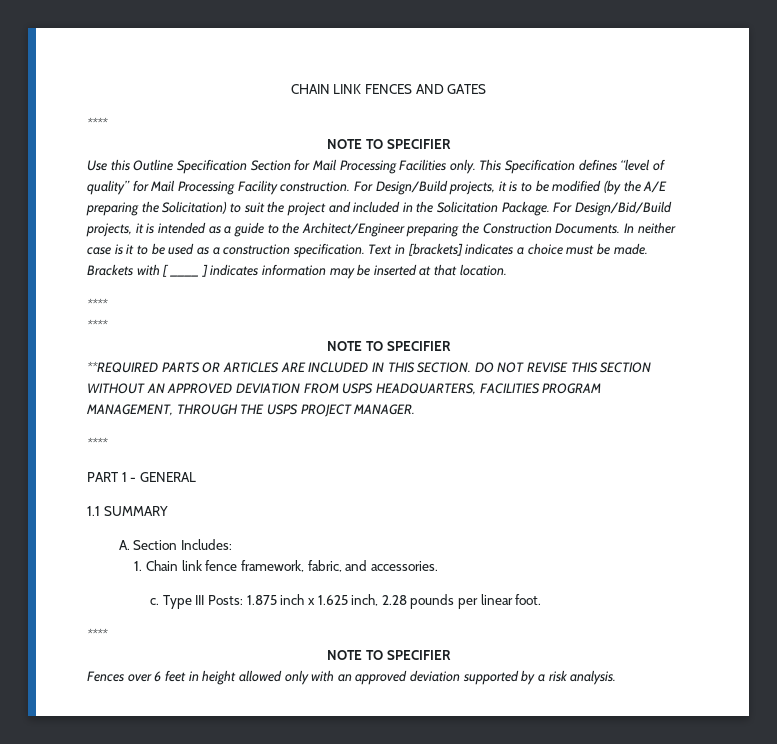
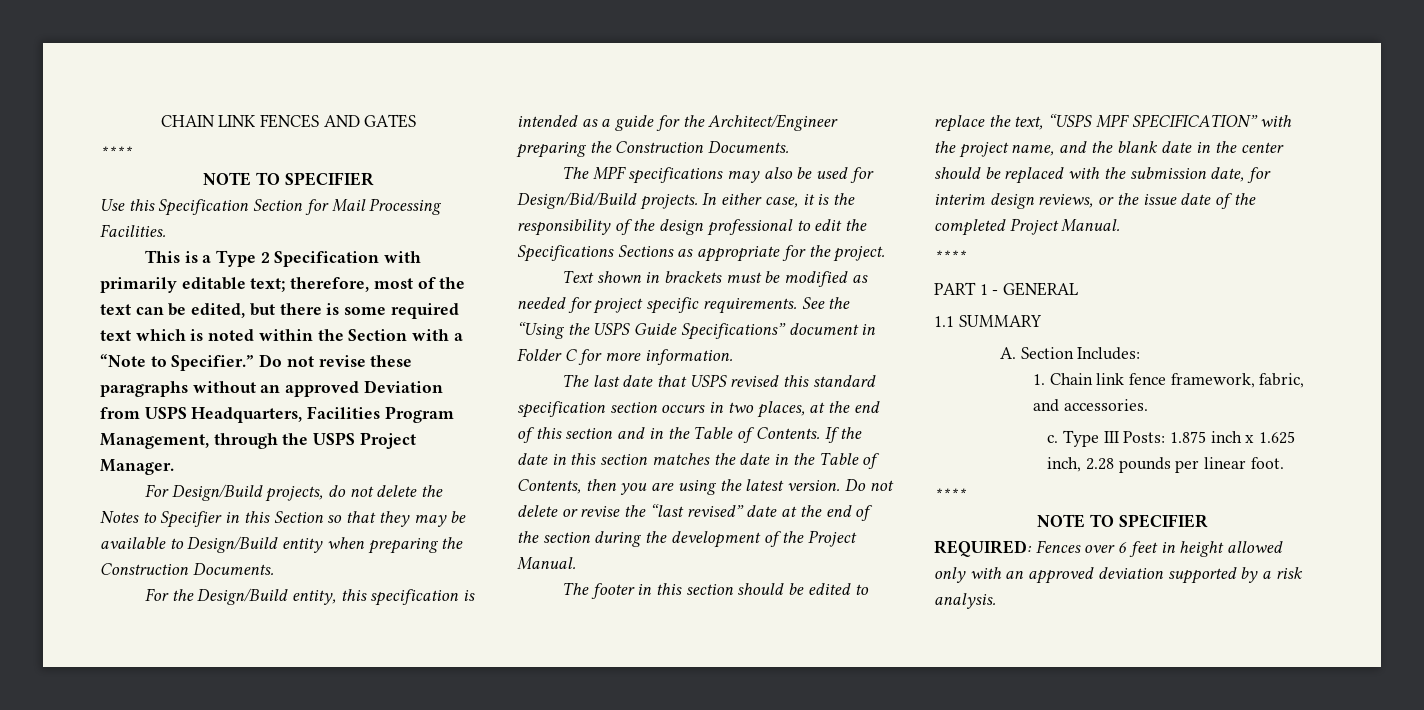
[133,159,174,171] Outline -> (155, 205) none
[399,159,666,174] [87,180,668,195] [86,201,673,216] [86,223,144,237] Facilities only. This Specification defines “level of quality” for Mail Processing Facility construction. For Design/Build projects, it is to be modified (by the A/E preparing the Solicitation) to suit the project and included in the Solicitation Package. For Design/Bid/Build projects, it -> [100,224,166,237] [144,250,422,267] [100,277,466,293] [100,303,459,319] [100,329,463,341] [100,354,413,371] [100,380,443,397] [100,406,454,423] [100,432,416,449] [100,459,174,475] [144,484,444,502] [100,511,467,528] [100,536,464,554] [100,563,274,575] [144,588,460,606] Facilities. // This is a Type 2 Specification with primarily editable text; therefore, most of the text can be edited, but there is some required text which is noted within the Section with a “Note to Specifier.” Do not revise these paragraphs without an approved Deviation from USPS Headquarters, Facilities Program Management, through the USPS Project Manager. // For Design/Build projects, do not delete the Notes to Specifier in this Section so that they may be available to Design/Build entity when preparing the Construction Documents. // For the Design/Build entity, this specification
[267,224,279,234] to -> [655,115,680,131] for
[624,222,676,234] [87,243,648,258] [87,264,507,279] [87,298,108,309] [87,319,108,330] [327,341,451,351] [87,361,652,373] [87,383,602,395] [86,404,416,417] In neither case is it to be used as a construction specification. Text in [brackets] indicates a choice must be made. Brackets with [ ____ ] indicates information may be inserted at that location. // **** // **** // NOTE TO SPECIFIER // **REQUIRED PARTS OR ARTICLES ARE INCLUDED IN THIS SECTION. DO NOT REVISE THIS SECTION WITHOUT AN APPROVED DEVIATION FROM USPS HEADQUARTERS, FACILITIES PROGRAM MANAGEMENT, THROUGH THE USPS PROJECT MANAGER. -> [561,166,874,184] [517,192,856,210] [517,219,868,236] [517,245,886,262] [561,270,868,287] [517,297,851,314] [517,322,877,340] [517,348,733,365] [561,374,876,387] [517,401,880,418] [517,426,863,443] [517,452,881,469] [517,479,894,495] [517,504,874,521] [517,530,858,548] [517,557,576,570] [561,582,869,599] [934,114,1293,132] [934,141,1284,158] [934,167,1272,184] [934,193,1256,209] [934,218,1121,236] // The MPF specifications may also be used for Design/Bid/Build projects. In either case, it is the responsibility of the design professional to edit the Specifications Sections as appropriate for the project. // Text shown in brackets must be modified as needed for project specific requirements. See the “Using the USPS Guide Specifications” document in Folder C for more information. // The last date that USPS revised this standard specification section occurs in two places, at the end of this section and in the Table of Contents. If the date in this section matches the date in the Table of Contents, then you are using the latest version. Do not delete or revise the “last revised” date at the end of the section during the development of the Project Manual. // The footer in this section should be edited to replace the text, “USPS MPF SPECIFICATION” with the project name, and the blank date in the center should be replaced with the submission date, for interim design reviews, or the issue date of the completed Project Manual.
(451, 655) none -> [934,540,1032,557] REQUIRED:

